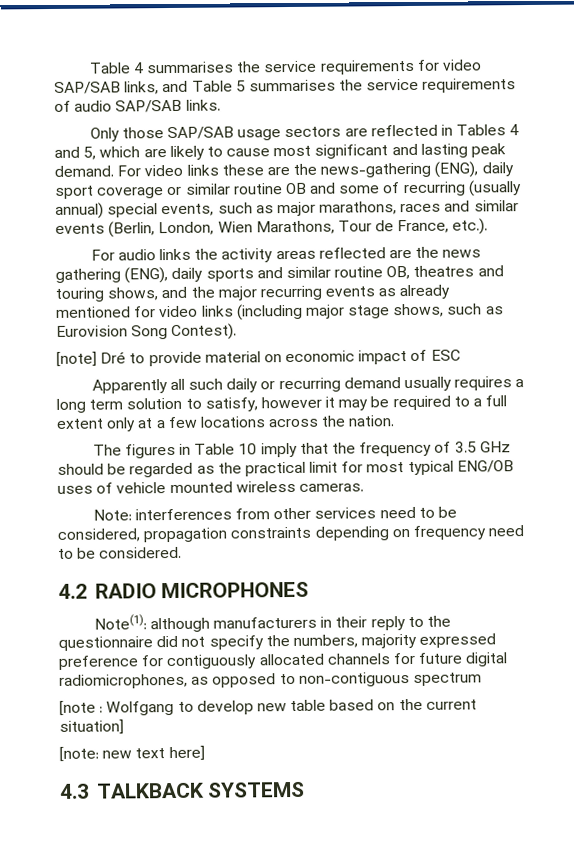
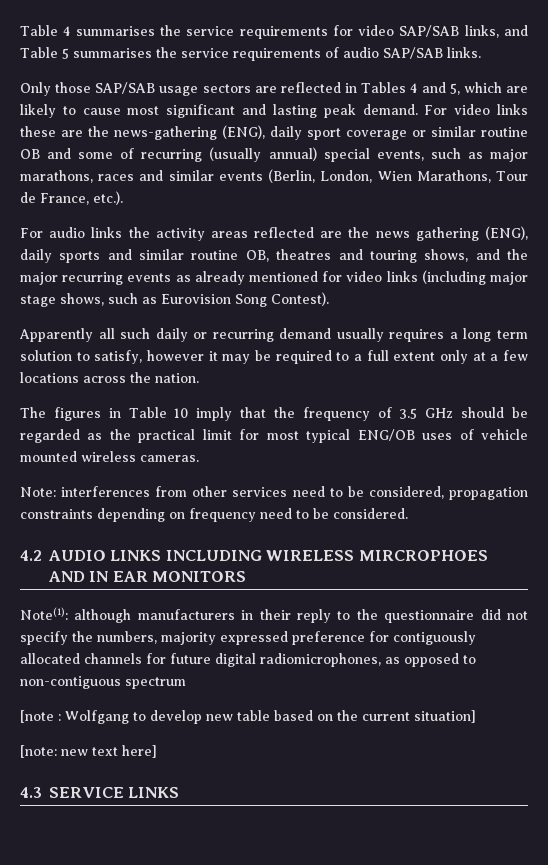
[56,349,461,367] // [note] Dré to provide material on economic impact of ESC -> (329, 299) none
[94,581,310,599] RADIO MICROPHONES -> [49,550,488,561] [49,571,247,582] AUDIO LINKS INCLUDING WIRELESS MIRCROPHOES AND IN EAR MONITORS
[96,781,306,799] TALKBACK SYSTEMS -> [49,787,180,798] SERVICE LINKS

